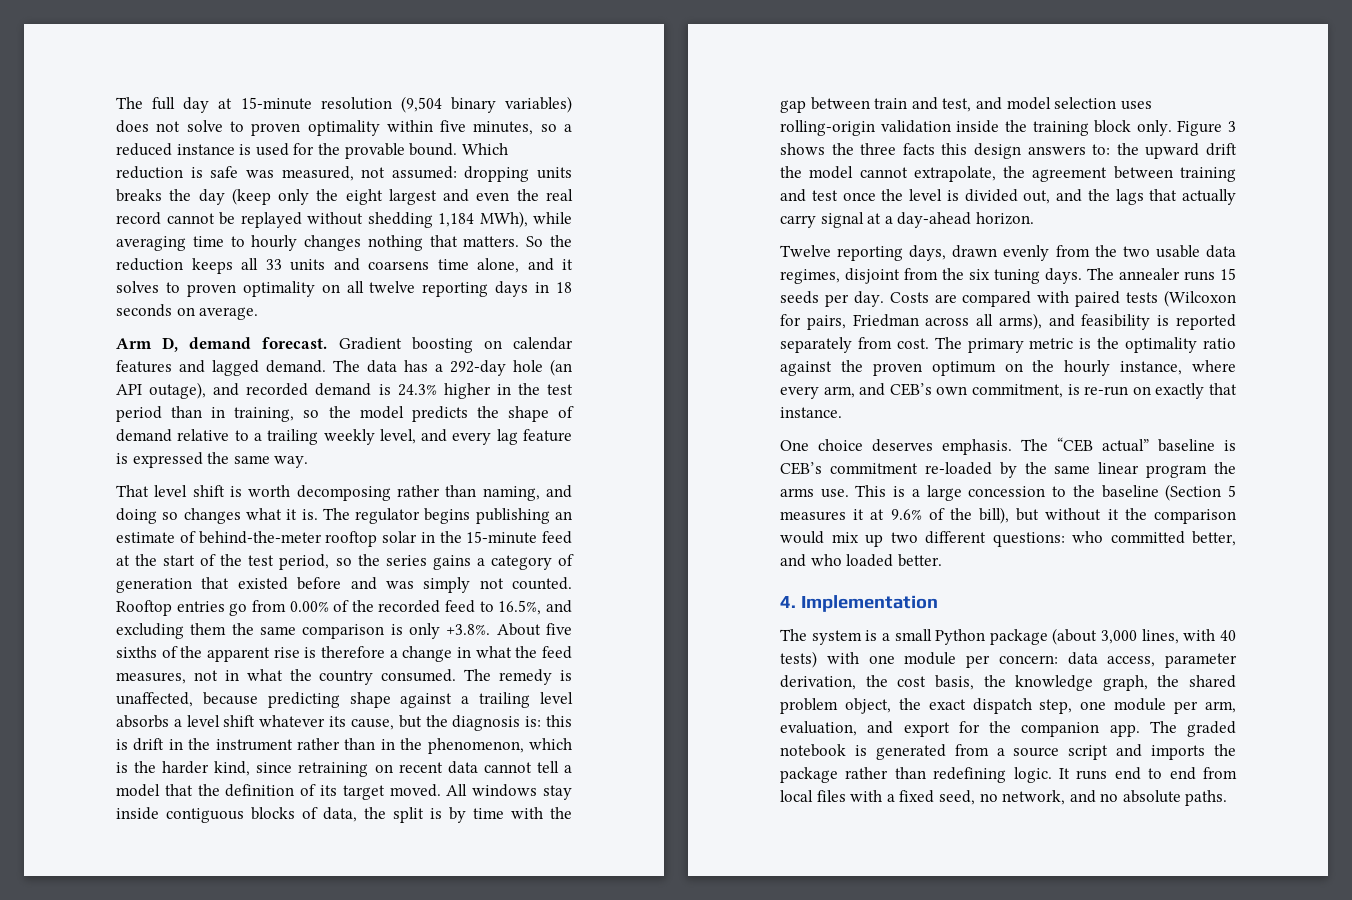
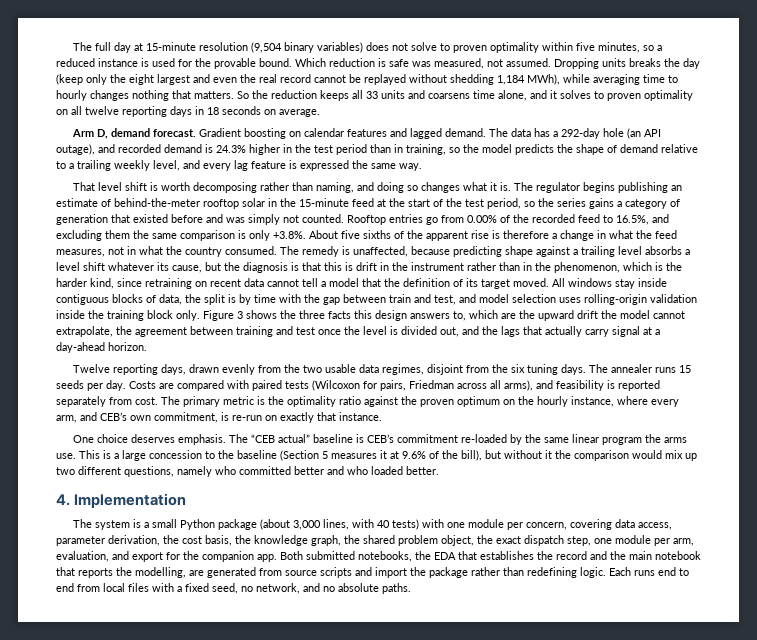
[391,166,530,182] assumed: dropping -> [506,58,599,69] assumed. Dropping
[525,716,542,727] is: -> [291,262,321,271] is that
[1092,144,1111,155] to: -> [453,310,516,321] to, which are
[992,532,1065,547] questions: -> [124,466,212,477] questions, namely
[1192,531,1236,546] better, -> [294,466,324,475] better
[998,655,1058,664] concern: -> [525,519,612,530] concern, covering
[1149,721,1236,737] [780,744,1206,760] The graded notebook is generated from a source script and imports -> [280,551,701,562] [56,567,407,578] Both submitted notebooks, the EDA that establishes the record and the main notebook that reports the modelling, are generated from source scripts and import
[1059,768,1070,779] It -> [609,567,631,576] Each

